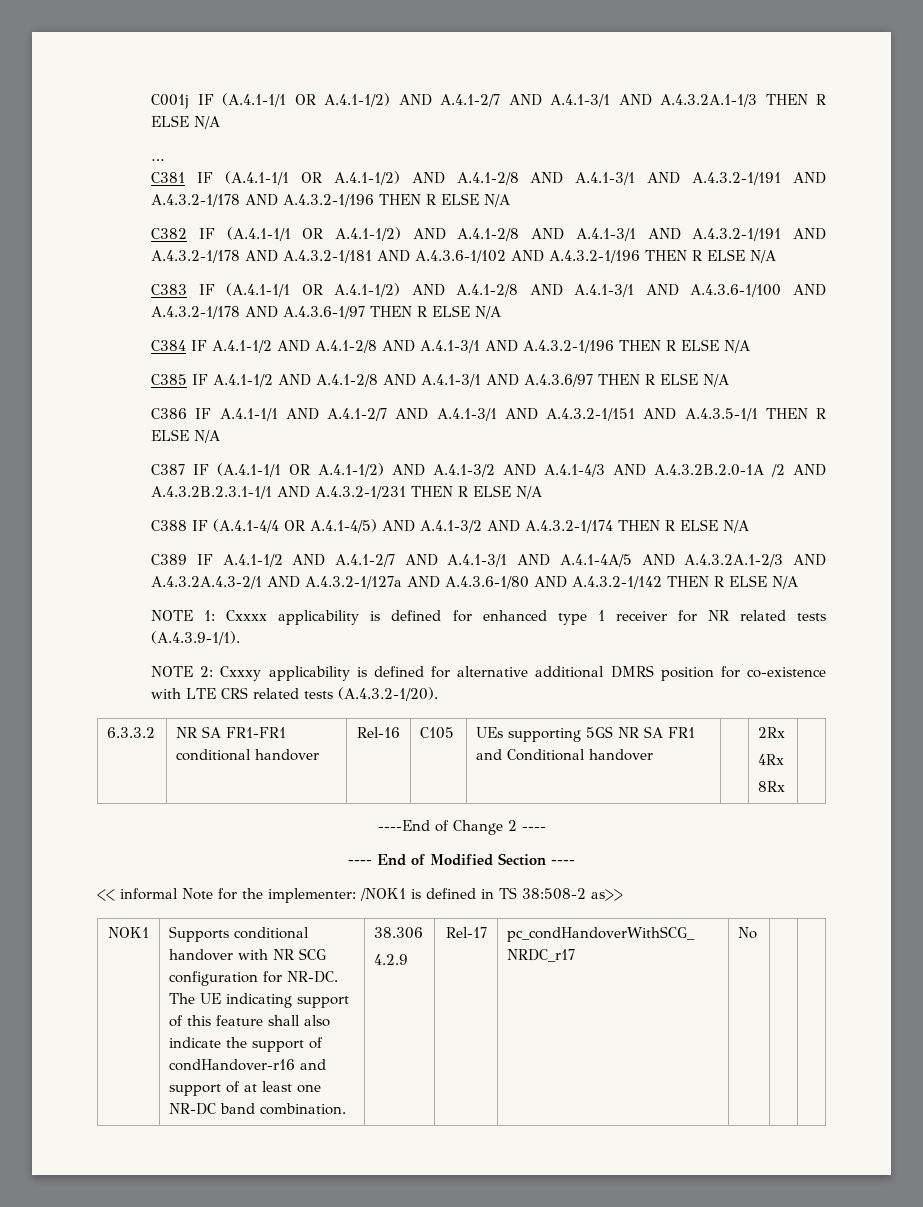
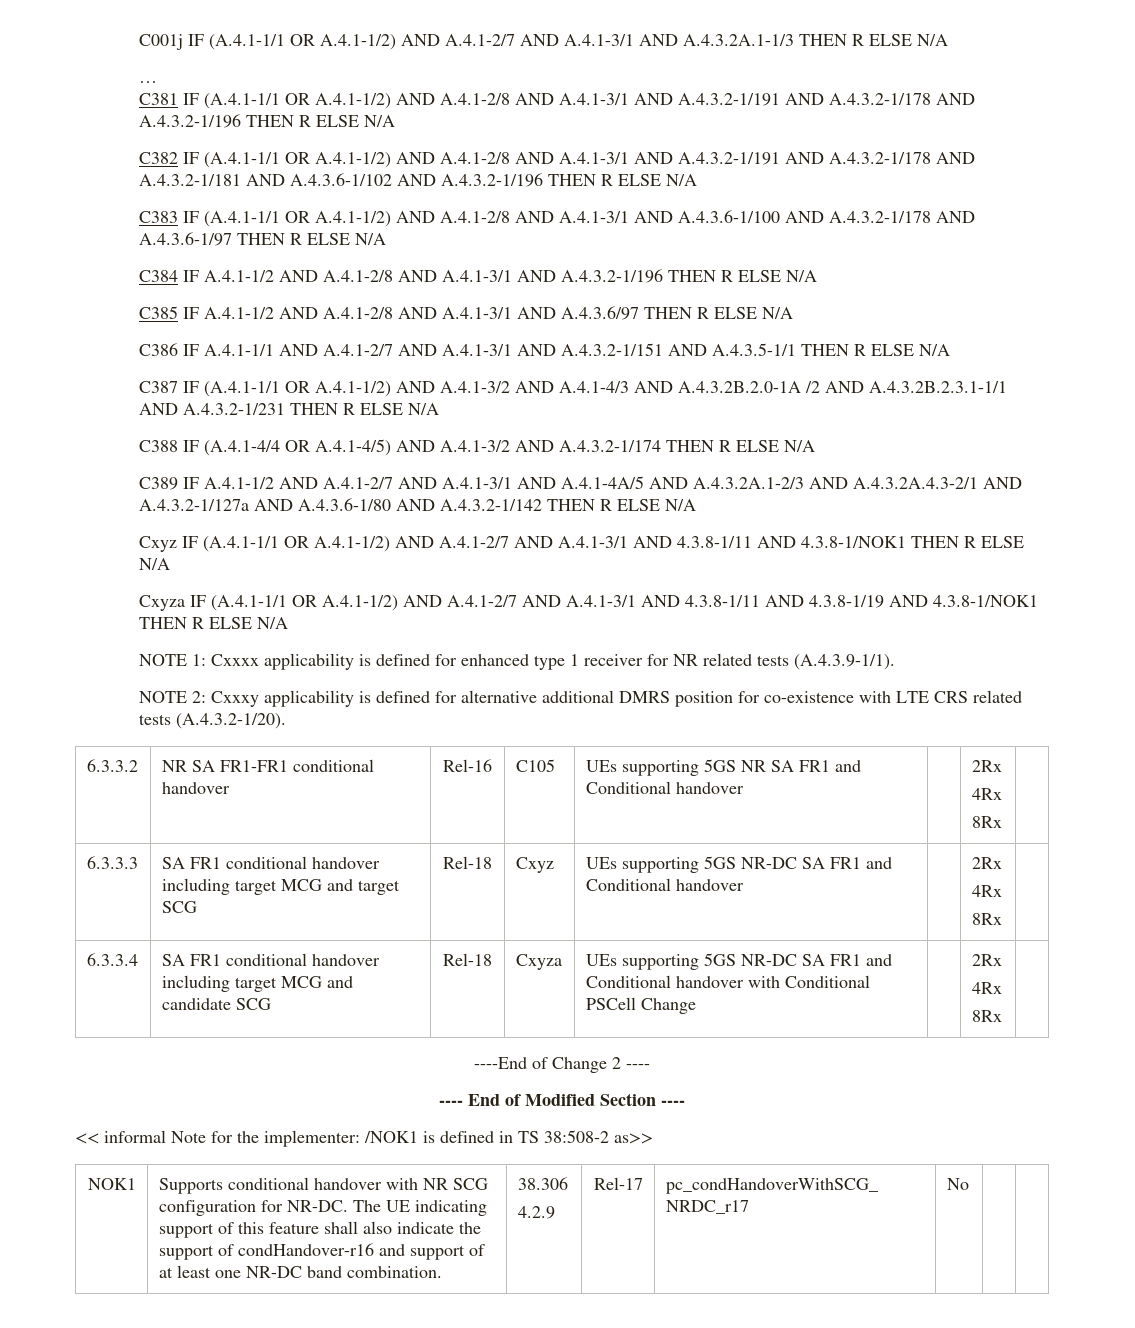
(799, 582) none -> [138,536,1024,552] [138,558,170,570] [138,595,1038,611] [138,617,288,629] // Cxyz IF (A.4.1-1/1 OR A.4.1-1/2) AND A.4.1-2/7 AND A.4.1-3/1 AND 4.3.8-1/11 AND 4.3.8-1/NOK1 THEN R ELSE N/A // Cxyza IF (A.4.1-1/1 OR A.4.1-1/2) AND A.4.1-2/7 AND A.4.1-3/1 AND 4.3.8-1/11 AND 4.3.8-1/19 AND 4.3.8-1/NOK1 THEN R ELSE N/A
(786, 786) none -> [86,856,138,869] [161,856,380,869] [161,878,400,895] [161,901,197,913] [442,856,492,869] [515,857,554,873] [585,856,892,873] [585,878,744,891] [971,857,1002,869] [971,885,1002,897] [971,913,1002,925] [86,953,138,966] [161,953,380,966] [161,975,353,992] [161,998,271,1010] [442,953,492,966] [515,954,562,970] [585,953,892,970] [585,975,870,988] [585,997,696,1014] [971,954,1002,966] [971,982,1002,994] [971,1010,1002,1022] // 6.3.3.3 | SA FR1 conditional handover including target MCG and target SCG | Rel-18 | Cxyz | UEs supporting 5GS NR-DC SA FR1 and Conditional handover | | 2Rx // 4Rx // 8Rx | // 6.3.3.4 | SA FR1 conditional handover including target MCG and candidate SCG | Rel-18 | Cxyza | UEs supporting 5GS NR-DC SA FR1 and Conditional handover with Conditional PSCell Change | | 2Rx // 4Rx // 8Rx |

